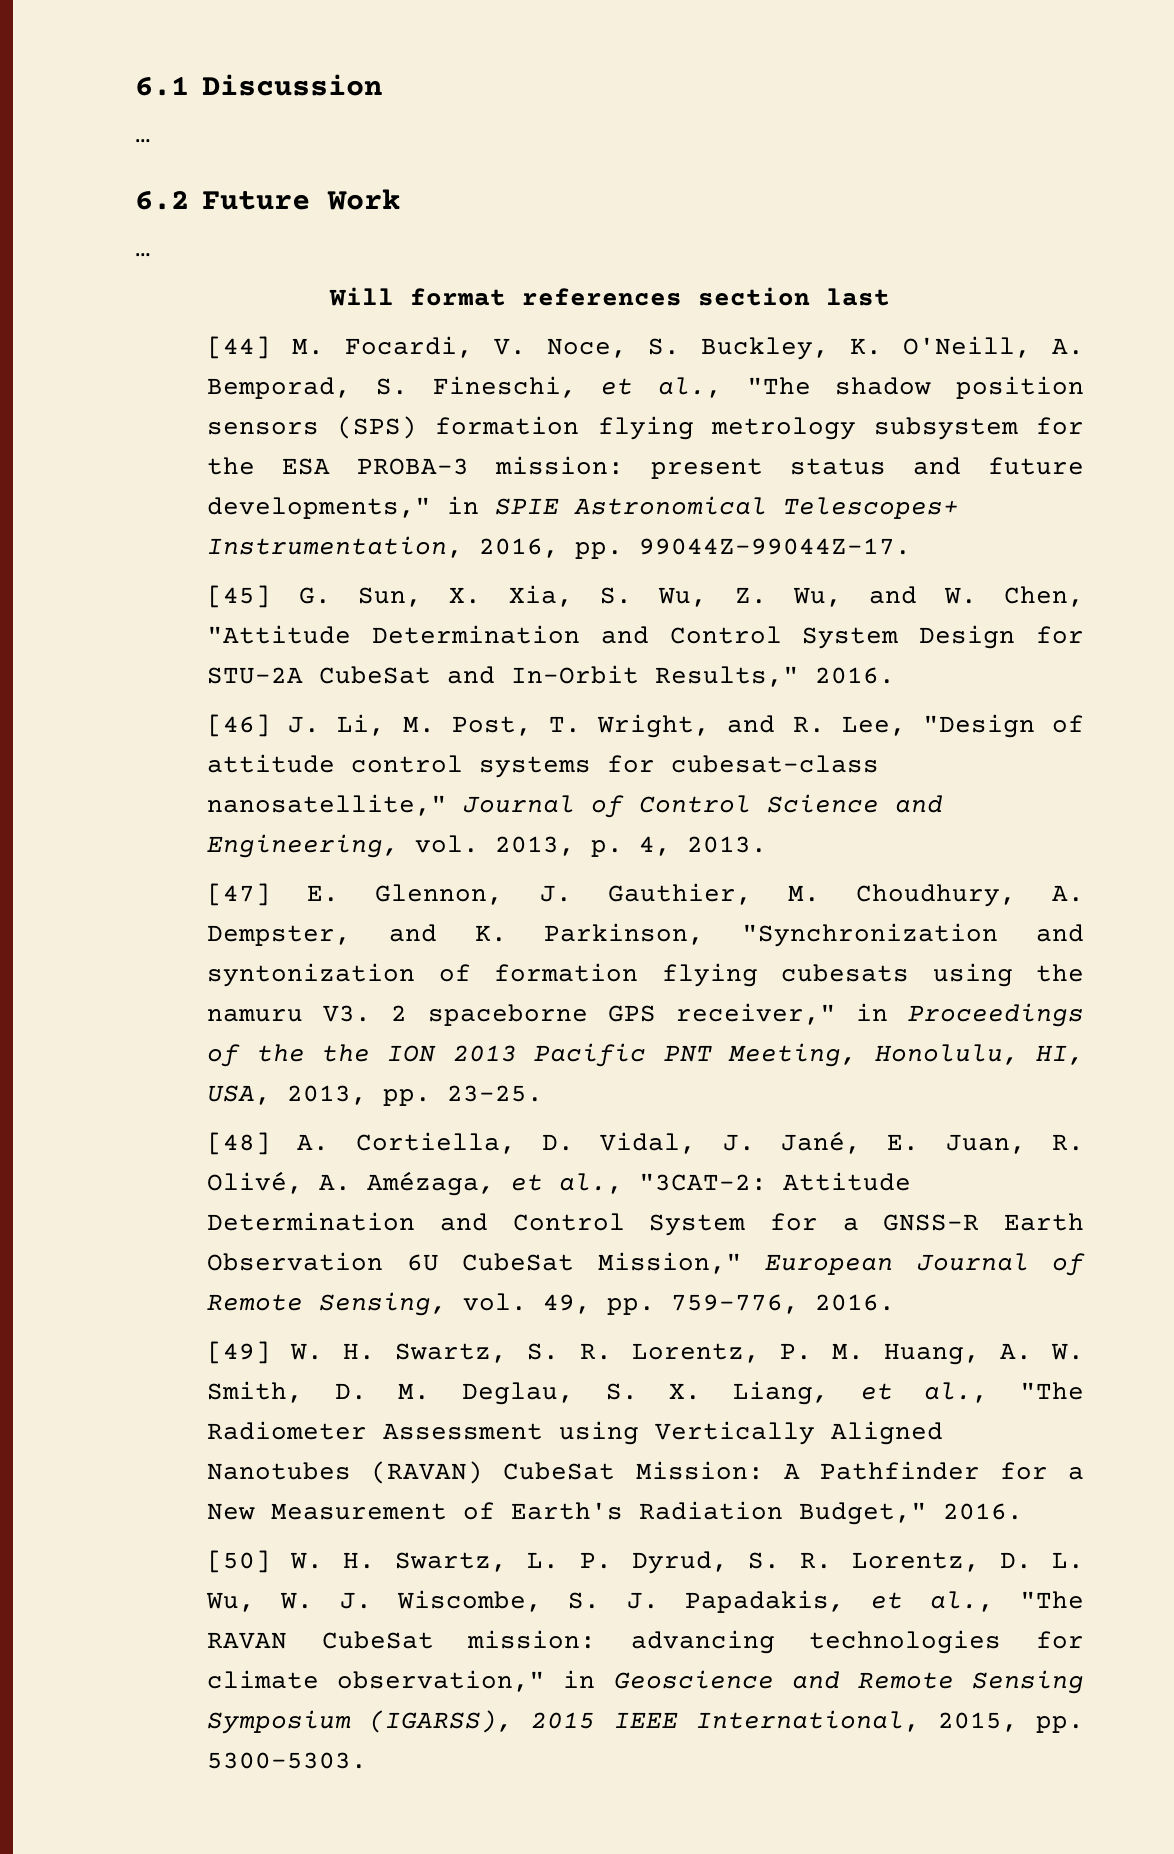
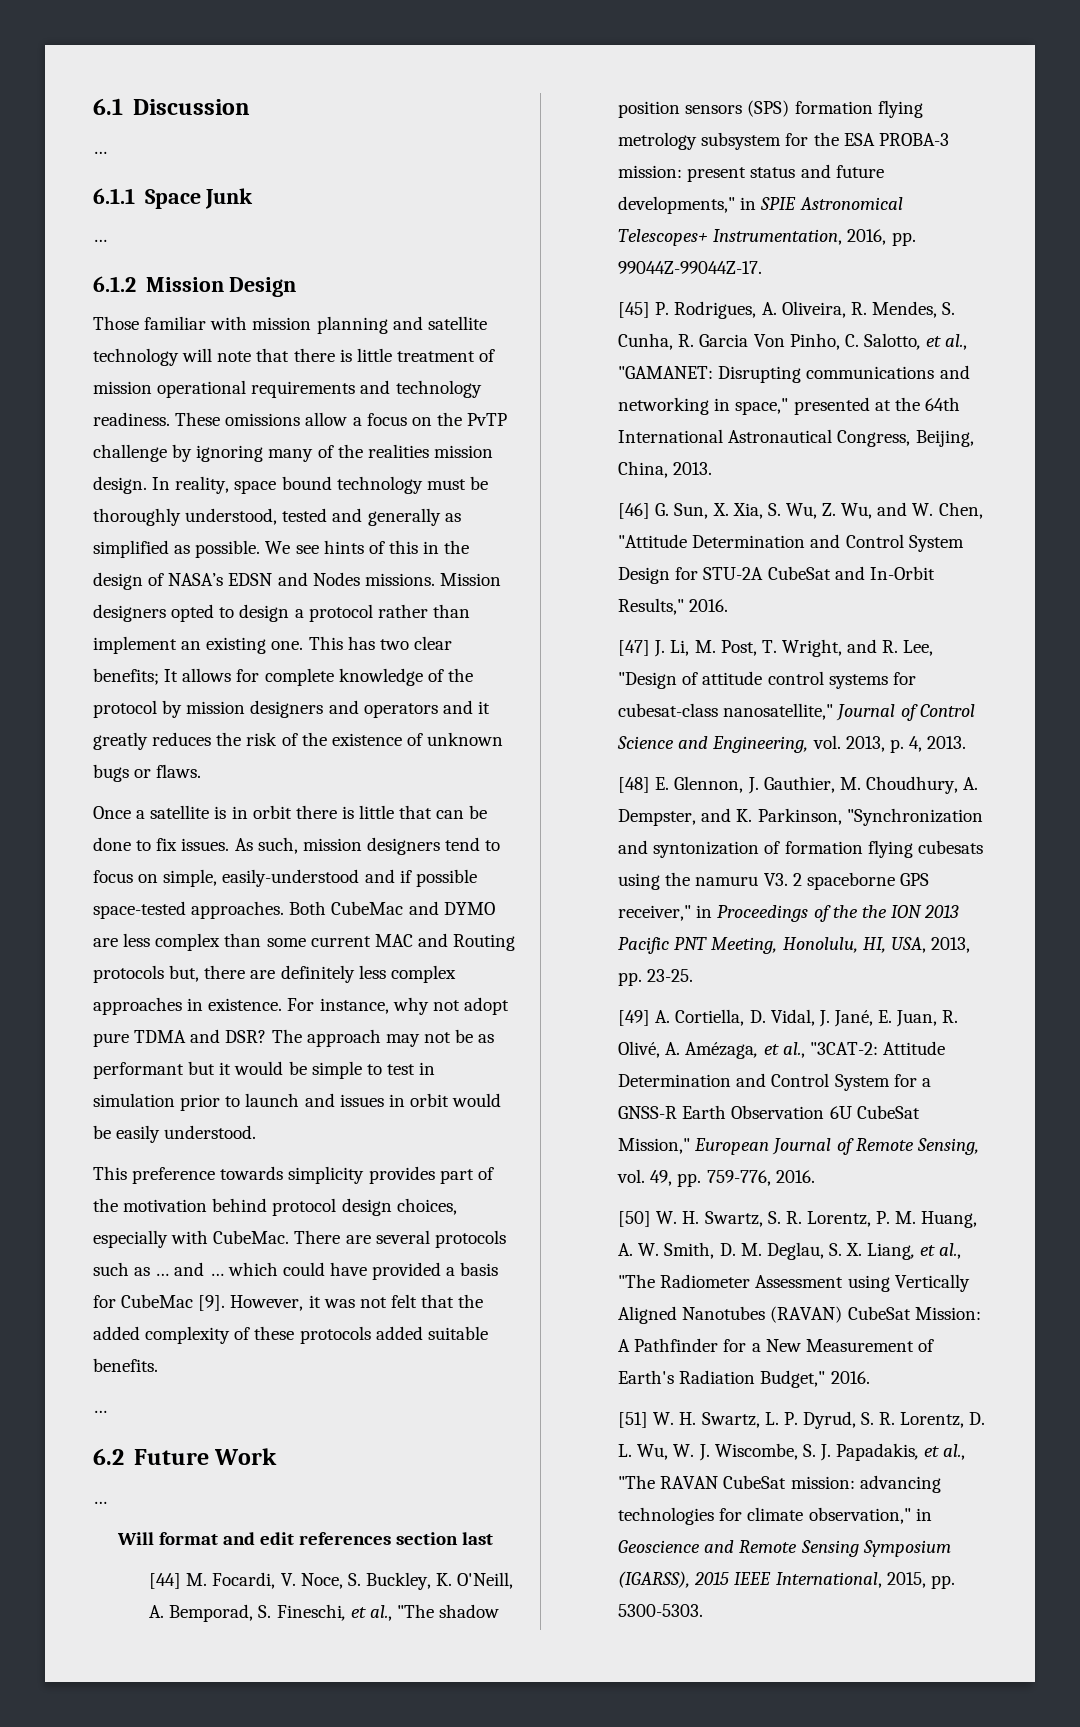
(151, 141) none -> [93,188,254,209] [93,239,107,242] [93,276,297,297] [93,316,487,334] [93,348,496,366] [93,380,482,398] [93,412,508,426] [93,444,493,462] [93,476,488,494] [93,508,461,526] [93,540,470,558] [93,572,501,590] [93,604,470,622] [93,636,452,654] [93,668,473,686] [93,700,490,718] [93,732,504,750] [93,764,202,782] [93,805,488,819] [93,837,501,855] [93,869,477,887] [93,901,495,919] [93,933,516,951] [93,965,456,983] [93,997,509,1015] [93,1029,495,1047] [93,1061,436,1079] [93,1093,502,1111] [93,1125,257,1143] [93,1166,494,1184] [93,1198,457,1216] [93,1230,506,1248] [93,1262,499,1280] [93,1294,484,1311] [93,1326,488,1344] [93,1358,158,1372] [93,1410,107,1413] // 6.1.1 Space Junk // … // 6.1.2 Mission Design // Those familiar with mission planning and satellite technology will note that there is little treatment of mission operational requirements and technology readiness. These omissions allow a focus on the PvTP challenge by ignoring many of the realities mission design. In reality, space bound technology must be thoroughly understood, tested and generally as simplified as possible. We see hints of this in the design of NASA’s EDSN and Nodes missions. Mission designers opted to design a protocol rather than implement an existing one. This has two clear benefits; It allows for complete knowledge of the protocol by mission designers and operators and it greatly reduces the risk of the existence of unknown bugs or flaws. // Once a satellite is in orbit there is little that can be done to fix issues. As such, mission designers tend to focus on simple, easily-understood and if possible space-tested approaches. Both CubeMac and DYMO are less complex than some current MAC and Routing protocols but, there are definitely less complex approaches in existence. For instance, why not adopt pure TDMA and DSR? The approach may not be as performant but it would be simple to test in simulation prior to launch and issues in orbit would be easily understood. // This preference towards simplicity provides part of the motivation behind protocol design choices, especially with CubeMac. There are several protocols such as … and … which could have provided a basis for CubeMac [9]. However, it was not felt that the added complexity of these protocols added suitable benefits. // …
(506, 297) none -> [222,1532,294,1545] and edit
(272, 596) none -> [655,301,956,319] [618,333,968,350] [618,365,970,383] [618,397,960,415] [618,429,974,447] [618,461,713,478] [618,503,651,519] P. Rodrigues, A. Oliveira, R. Mendes, S. Cunha, R. Garcia Von Pinho, C. Salotto, et al., "GAMANET: Disrupting communications and networking in space," presented at the 64th International Astronautical Congress, Beijing, China, 2013. // [46]
[207,714,272,737] [46] -> [618,640,651,656] [47]
[207,883,272,906] [47] -> [618,777,651,793] [48]
[207,1132,272,1155] [48] -> [618,1010,651,1026] [49]
[207,1341,272,1364] [49] -> [618,1211,652,1227] [50]
[207,1550,272,1573] [50] -> [618,1412,649,1428] [51]

